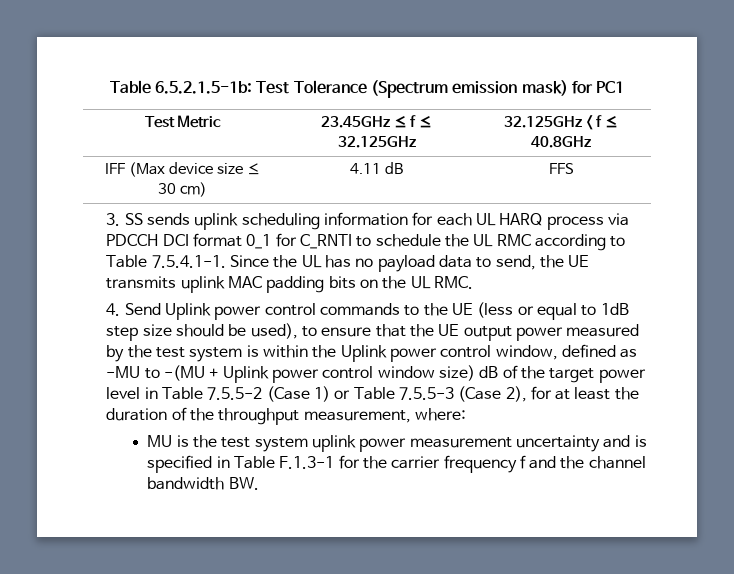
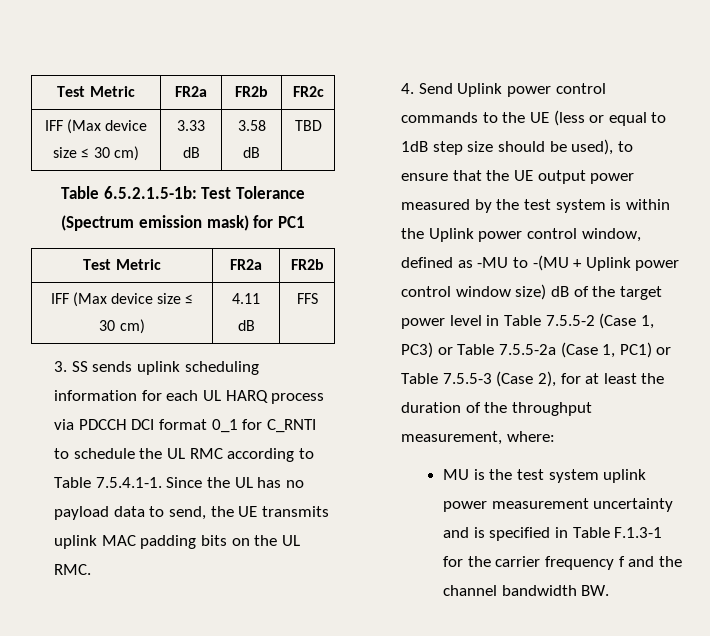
(109, 87) none -> [57,86,135,97] [175,86,207,97] [235,86,268,97] [292,86,324,97] [44,119,148,134] [53,146,139,161] [177,120,205,131] [182,147,200,158] [237,120,266,131] [243,147,260,158] [294,120,322,131] Test Metric | FR2a | FR2b | FR2c // IFF (Max device size ≤ 30 cm) | 3.33 dB | 3.58 dB | TBD //
[320,115,433,128] [337,136,416,148] [503,115,619,130] [531,136,591,148] 23.45GHz ≤ f ≤ 32.125GHz | 32.125GHz < f ≤ 40.8GHz -> [230,259,262,270] [290,259,324,270] FR2a | FR2b
[313,386,330,402] 1) -> [640,315,654,329] [401,342,652,358] 1, PC3) or Table 7.5.5-2a (Case 1, PC1)

